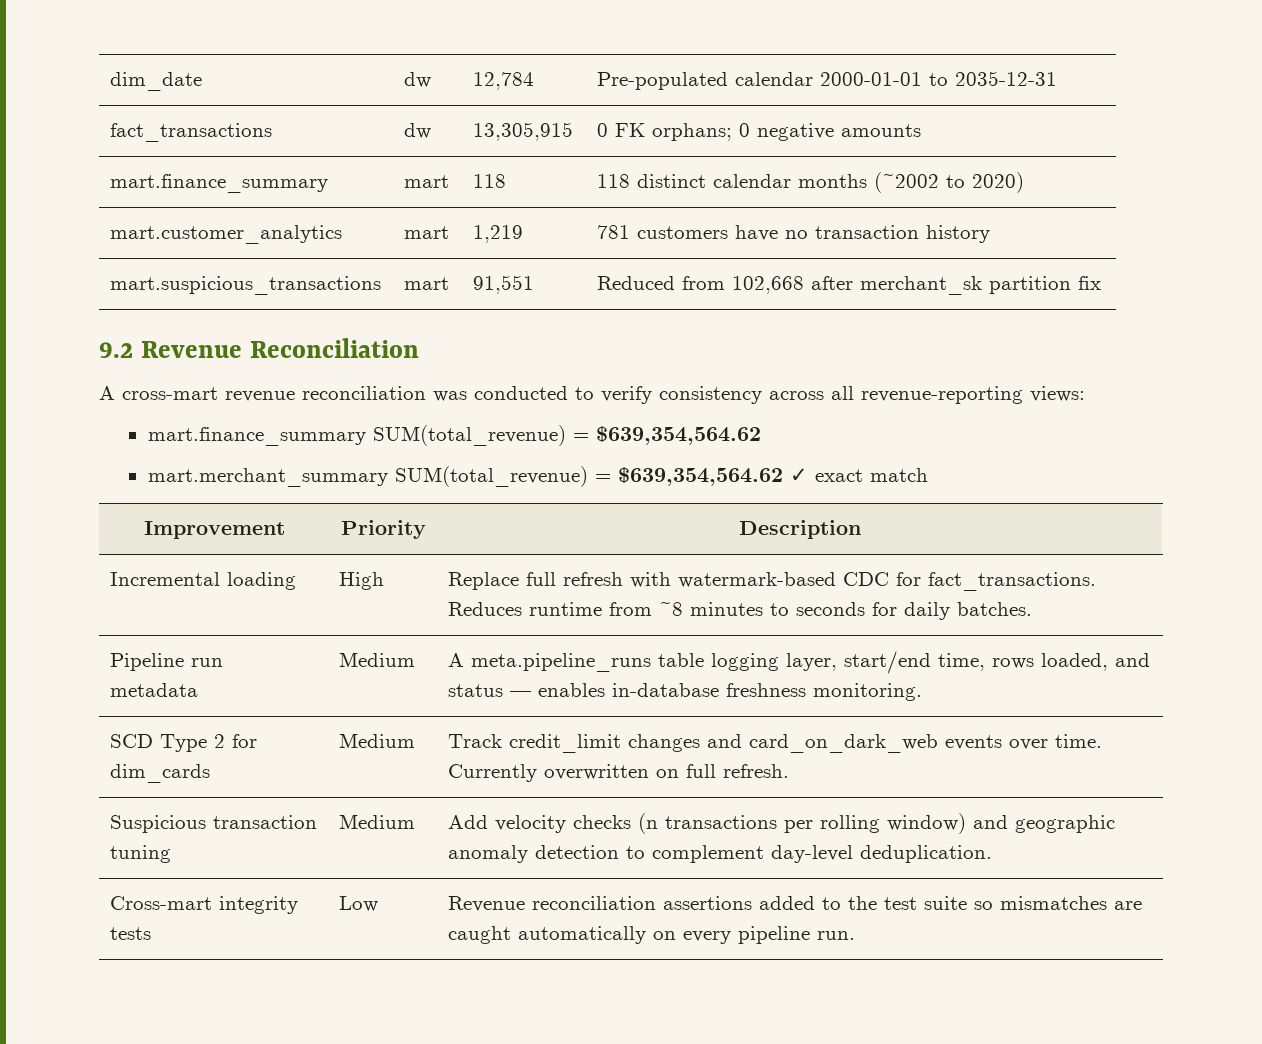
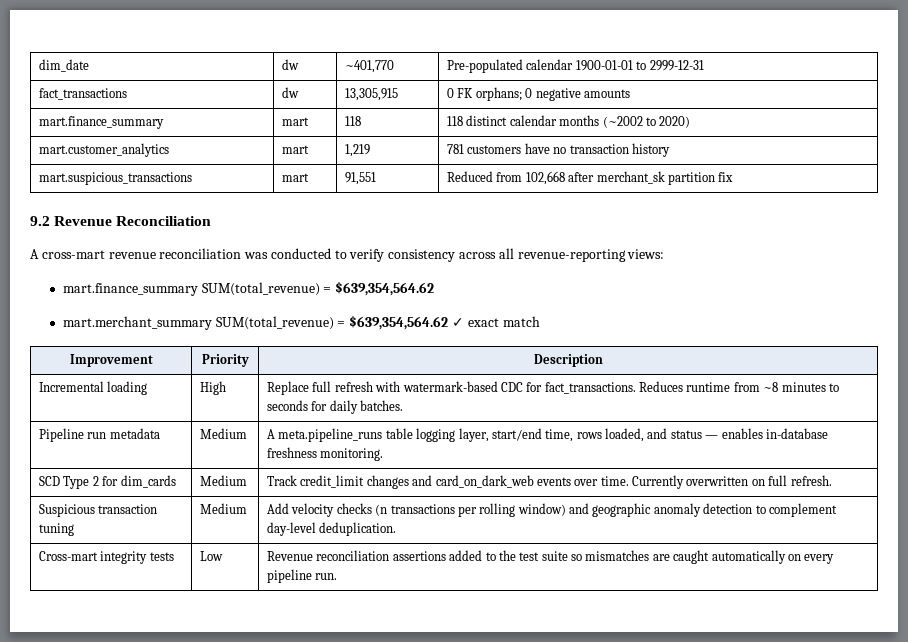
[473,72,535,90] 12,784 -> [345,60,395,73] ~401,770
[820,71,1058,86] 2000-01-01 to 2035-12-31 -> [575,60,704,71] 1900-01-01 to 2999-12-31

